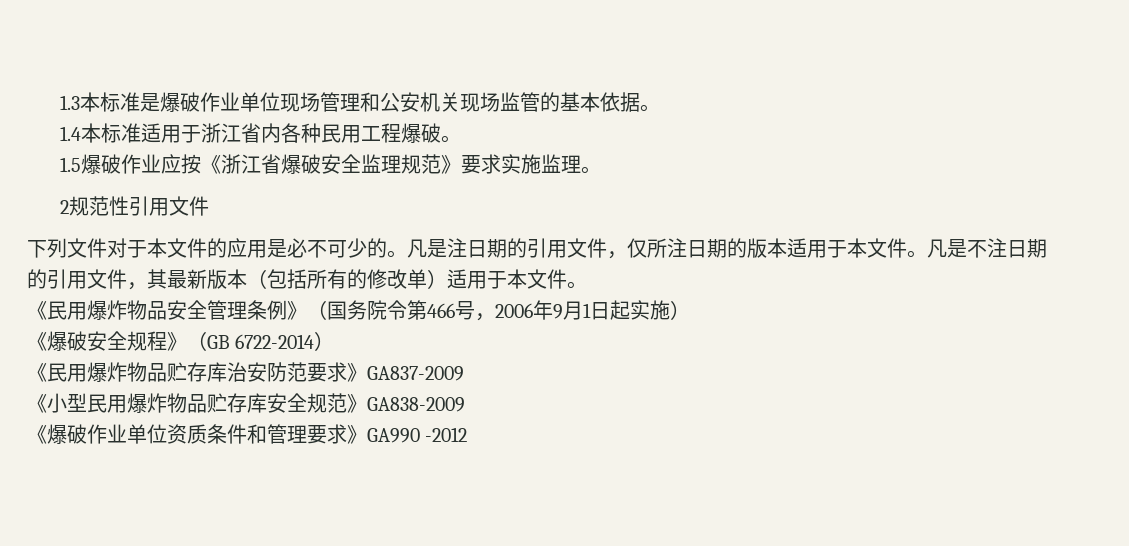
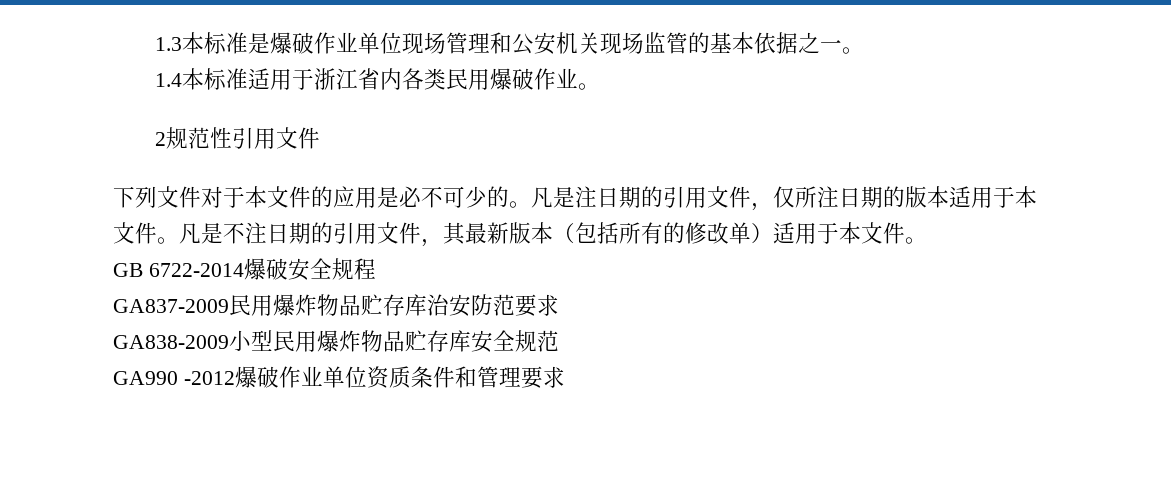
(640, 102) none -> [797,32,842,53] 之一
[300,123,461,144] [59,154,581,175] 种民用工程爆破。 // 1.5爆破作业应按《浙江省爆破安全监理规范》要求实施监理 -> [423,68,578,90] 类民用爆破作业
[27,300,690,321] [27,332,47,351] 《民用爆炸物品安全管理条例》（国务院令第466号，2006年9月1日起实施） // 《 -> [113,263,244,277] GB 6722-2014
[167,331,335,351] [27,363,47,382] 》（GB 6722-2014） // 《 -> [113,299,229,313] // GA837-2009
[347,363,464,382] [27,394,47,413] 》GA837-2009 // 《 -> [113,335,229,349] // GA838-2009
[347,394,465,413] [27,425,47,444] 》GA838-2009 // 《 -> [113,371,235,385] // GA990 -2012
[347,425,468,444] 》GA990 -2012 -> (565, 377) none

